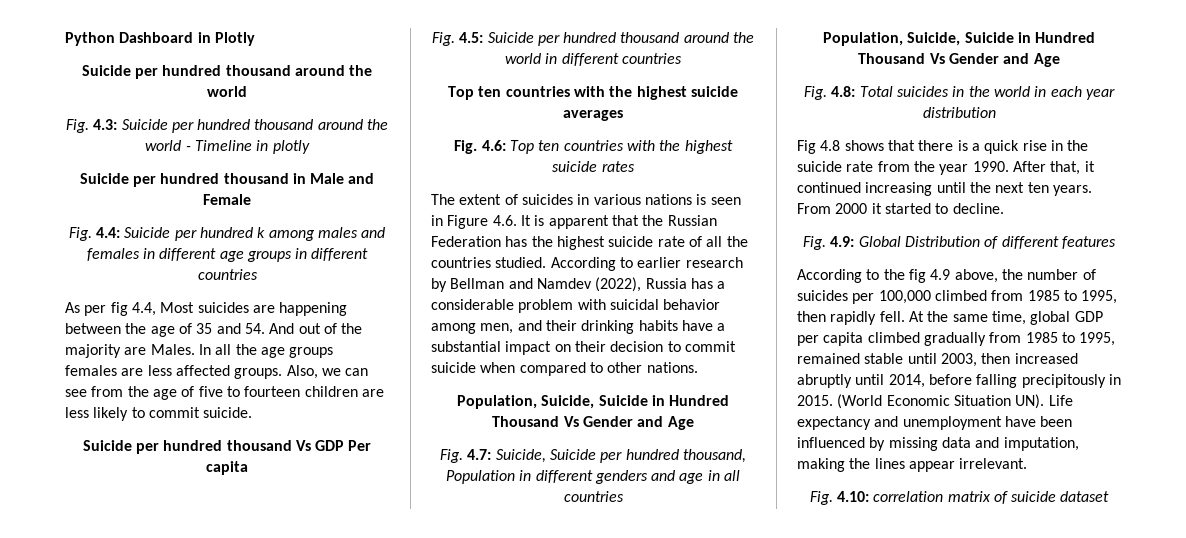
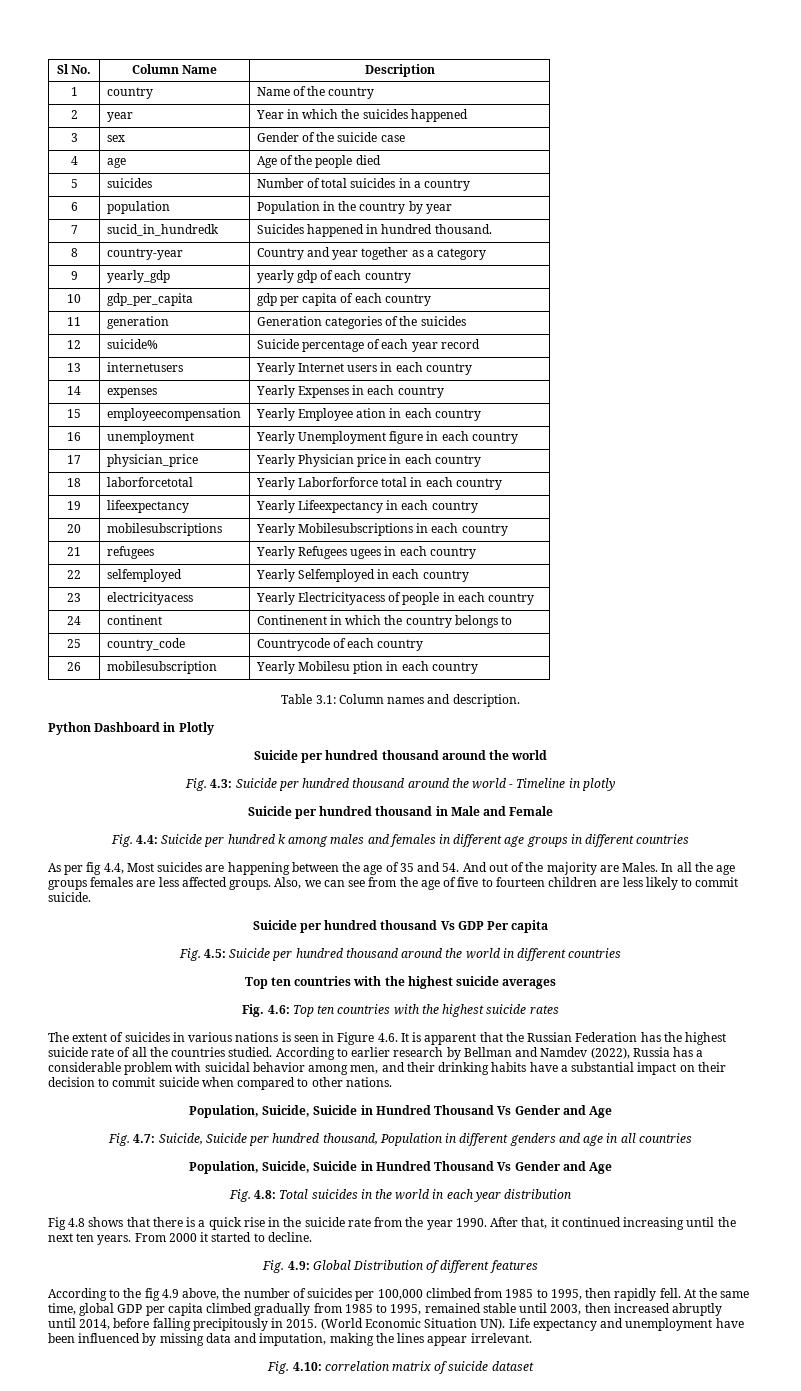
(65, 39) none -> [56,64,92,74] [131,64,218,74] [364,64,435,77] [70,87,78,96] [106,87,153,99] [256,86,375,99] [70,110,78,119] [106,112,133,122] [255,109,468,122] [70,133,78,142] [106,135,125,142] [256,132,405,142] [70,156,78,165] [106,158,126,168] [256,155,381,168] [70,179,78,188] [106,178,152,188] [256,178,471,191] [70,202,78,211] [106,201,170,214] [256,201,452,214] [70,225,78,234] [106,224,219,236] [256,224,492,237] [70,248,78,257] [106,248,183,260] [256,247,487,260] [70,271,78,280] [106,270,170,283] [256,270,411,283] [67,294,81,303] [106,293,193,306] [256,293,431,306] [67,317,81,326] [106,316,169,329] [256,316,466,329] [67,340,81,349] [106,339,158,349] [256,339,480,352] [67,363,81,372] [106,362,183,372] [255,362,472,375] [67,386,81,395] [106,388,157,398] [255,385,444,398] [67,409,81,418] [106,408,241,421] [255,408,481,421] [67,432,81,441] [106,431,194,444] [255,431,518,444] [67,455,81,464] [106,454,198,467] [255,454,481,467] [67,478,81,487] [106,477,193,487] [255,477,502,490] [67,501,81,510] [106,500,189,513] [255,500,478,513] [67,524,81,533] [106,523,222,536] [255,523,508,536] [67,547,81,556] [106,546,154,559] [255,546,476,559] [67,570,81,579] [106,569,182,582] [255,569,469,582] [67,593,81,602] [106,592,193,605] [255,592,535,605] [67,616,81,625] [106,615,162,625] [256,615,513,628] [67,639,81,648] [106,638,185,651] [256,638,424,651] [67,662,81,671] [106,661,217,674] [255,661,478,674] [281,694,520,707] Sl No. | Column Name | Description // 1 | country | Name of the country // 2 | year | Year in which the suicides happened // 3 | sex | Gender of the suicide case // 4 | age | Age of the people died // 5 | suicides | Number of total suicides in a country // 6 | population | Population in the country by year // 7 | sucid_in_hundredk | Suicides happened in hundred thousand. // 8 | country-year | Country and year together as a category // 9 | yearly_gdp | yearly gdp of each country // 10 | gdp_per_capita | gdp per capita of each country // 11 | generation | Generation categories of the suicides // 12 | suicide% | Suicide percentage of each year record // 13 | internetusers | Yearly Internet users in each country // 14 | expenses | Yearly Expenses in each country // 15 | employeecompensation | Yearly Employee ation in each country // 16 | unemployment | Yearly Unemployment figure in each country // 17 | physician_price | Yearly Physician price in each country // 18 | laborforcetotal | Yearly Laborforforce total in each country // 19 | lifeexpectancy | Yearly Lifeexpectancy in each country // 20 | mobilesubscriptions | Yearly Mobilesubscriptions in each country // 21 | refugees | Yearly Refugees ugees in each country // 22 | selfemployed | Yearly Selfemployed in each country // 23 | electricityacess | Yearly Electricityacess of people in each country // 24 | continent | Continenent in which the country belongs to // 25 | country_code | Countrycode of each country // 26 | mobilesubscription | Yearly Mobilesu ption in each country // Table 3.1: Column names and description. //

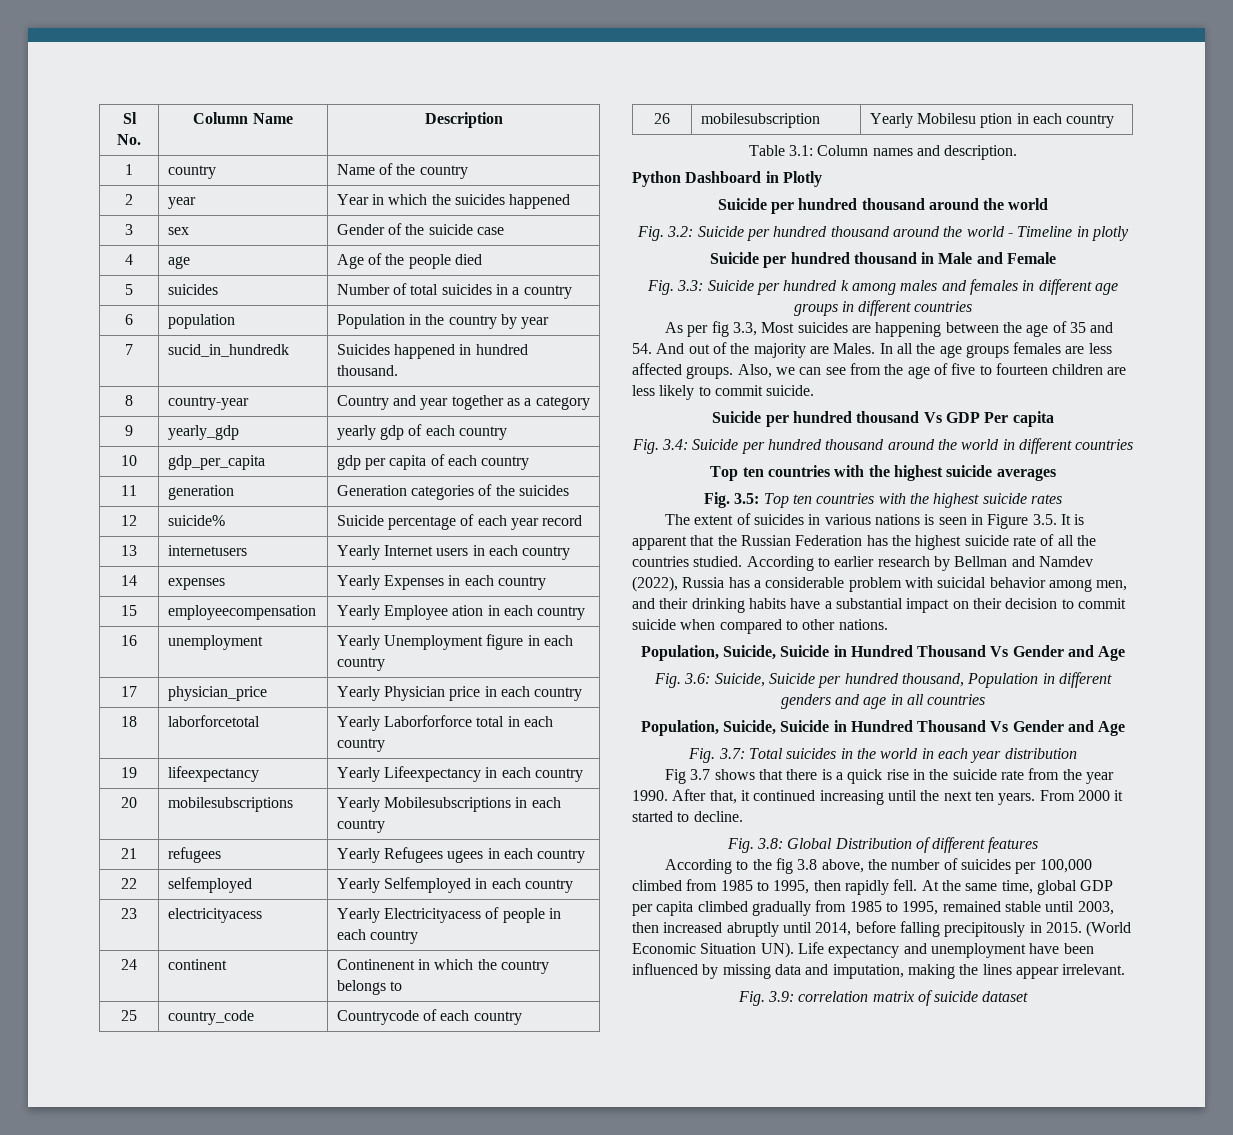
[210,779,233,788] 4.3: -> [667,226,694,237] 3.2:
[135,835,158,844] 4.4: -> [677,280,704,291] 3.3:
[103,863,124,874] 4.4, -> [733,322,758,336] 3.3,
[203,949,226,958] 4.5: -> [662,439,689,450] 3.4:
[267,1005,290,1014] 4.6: -> [734,493,760,504] 3.5:
[377,1033,398,1042] 4.6. -> [1032,514,1057,525] 3.5.
[133,1134,156,1143] 4.7: -> [684,673,711,684] 3.6:
[254,1190,277,1199] 4.8: -> [718,748,745,759] 3.7:
[68,1218,86,1227] 4.8 -> [690,769,711,780] 3.7
[287,1261,310,1270] 4.9: -> [756,838,783,849] 3.8:
[161,1289,179,1298] 4.9 -> [797,859,818,870] 3.8
[292,1362,322,1371] 4.10: -> [767,991,794,1002] 3.9:

